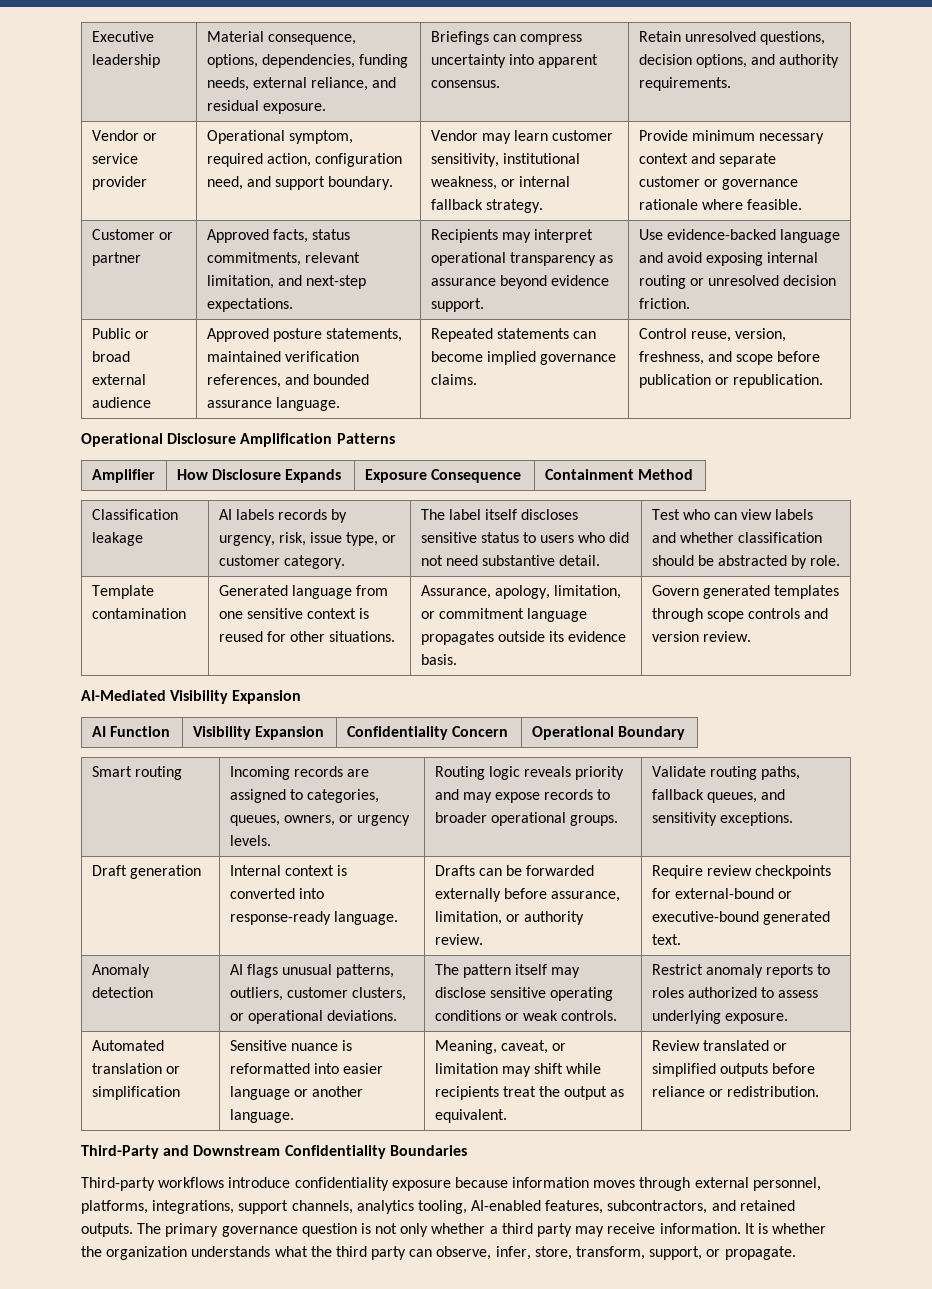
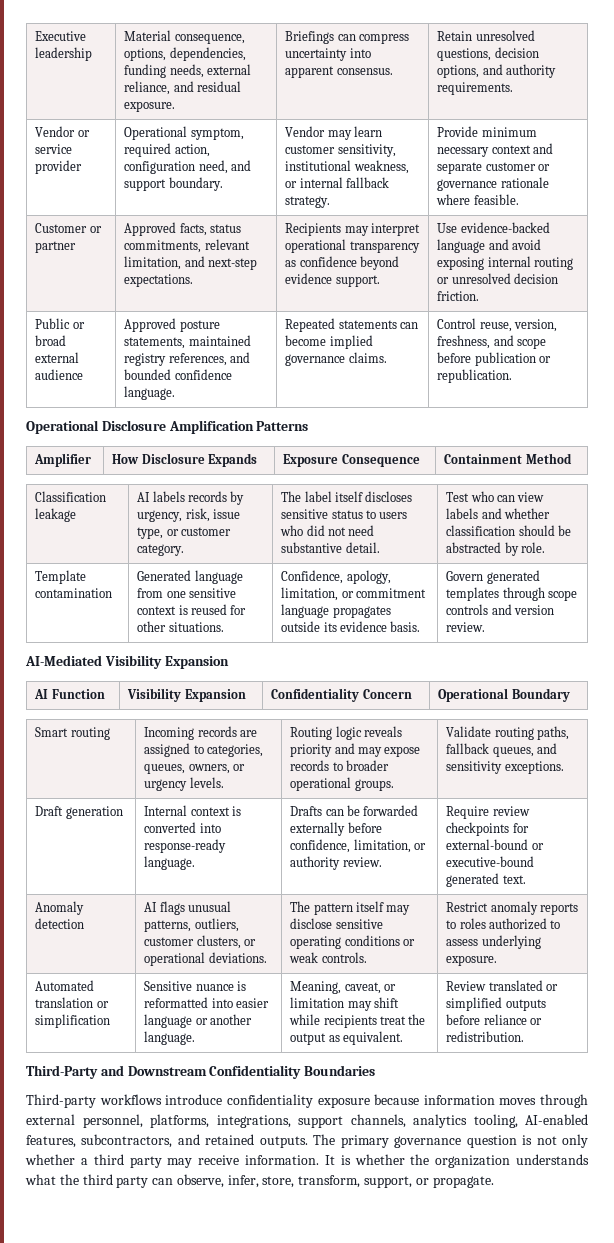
[430,278,496,286] assurance -> [299,256,357,267] confidence
[284,351,359,362] verification -> [124,353,167,366] registry
[206,400,272,408] assurance -> [174,369,232,380] confidence
[420,585,491,599] Assurance, -> [281,570,344,584] Confidence,
[550,891,620,902] assurance, -> [290,839,351,853] confidence,

